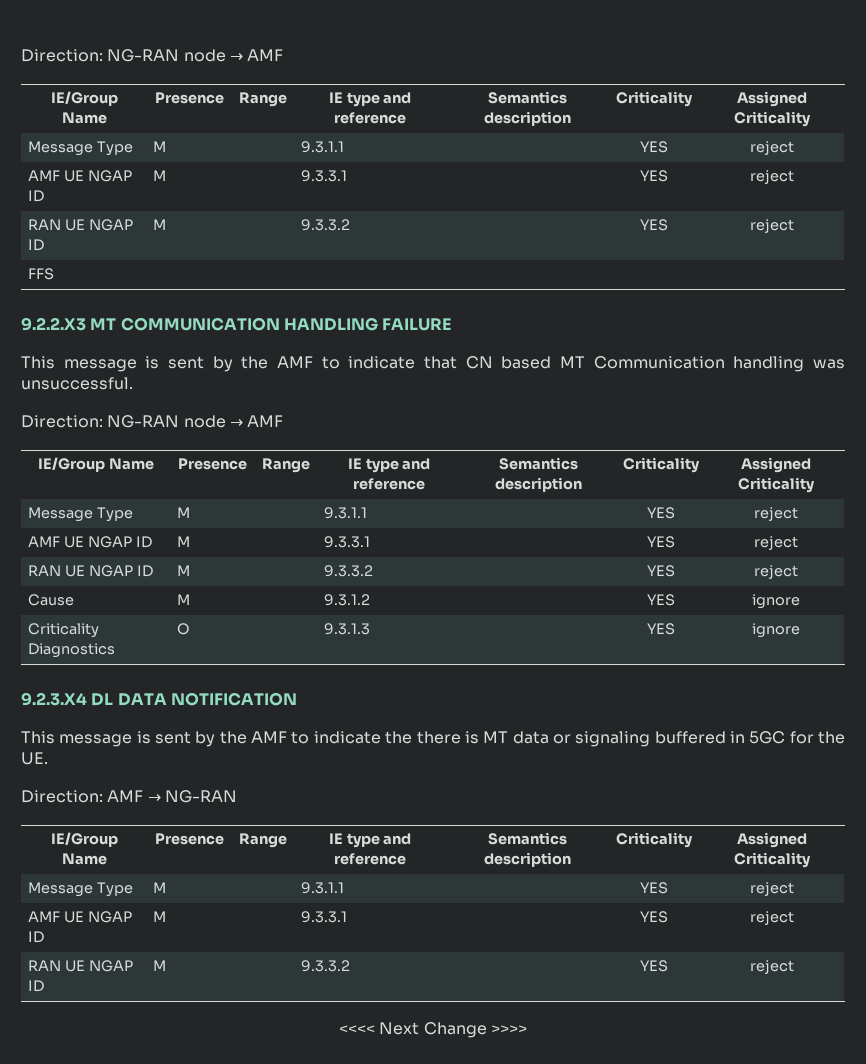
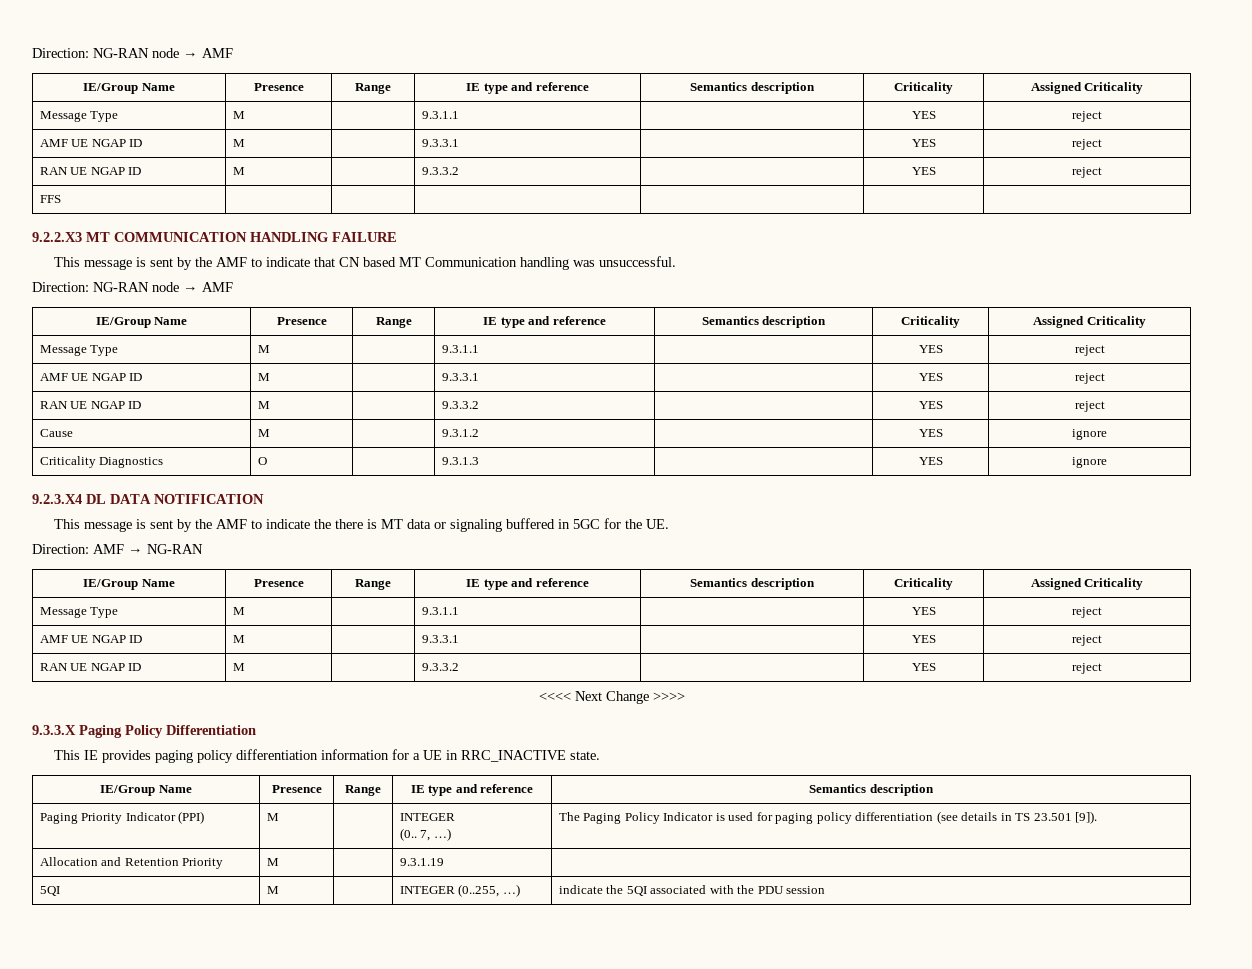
(527, 1029) none -> [32,725,256,738] [53,749,600,763] [100,785,192,796] [271,785,322,793] [345,785,381,796] [410,784,534,796] [809,784,934,796] [39,811,205,824] [266,813,279,821] [399,813,455,821] [399,828,451,841] [558,811,1098,824] [39,857,224,869] [266,858,279,866] [399,858,444,866] [39,886,60,896] [266,886,279,894] [399,884,520,897] [558,885,826,896] // 9.3.3.X Paging Policy Differentiation // This IE provides paging policy differentiation information for a UE in RRC_INACTIVE state. // IE/Group Name | Presence | Range | IE type and reference | Semantics description // Paging Priority Indicator (PPI) | M | | INTEGER // (0.. 7, …) | The Paging Policy Indicator is used for paging policy differentiation (see details in TS 23.501 [9]). // Allocation and Retention Priority | M | | 9.3.1.19 | // 5QI | M | | INTEGER (0..255, …) | indicate the 5QI associated with the PDU session

